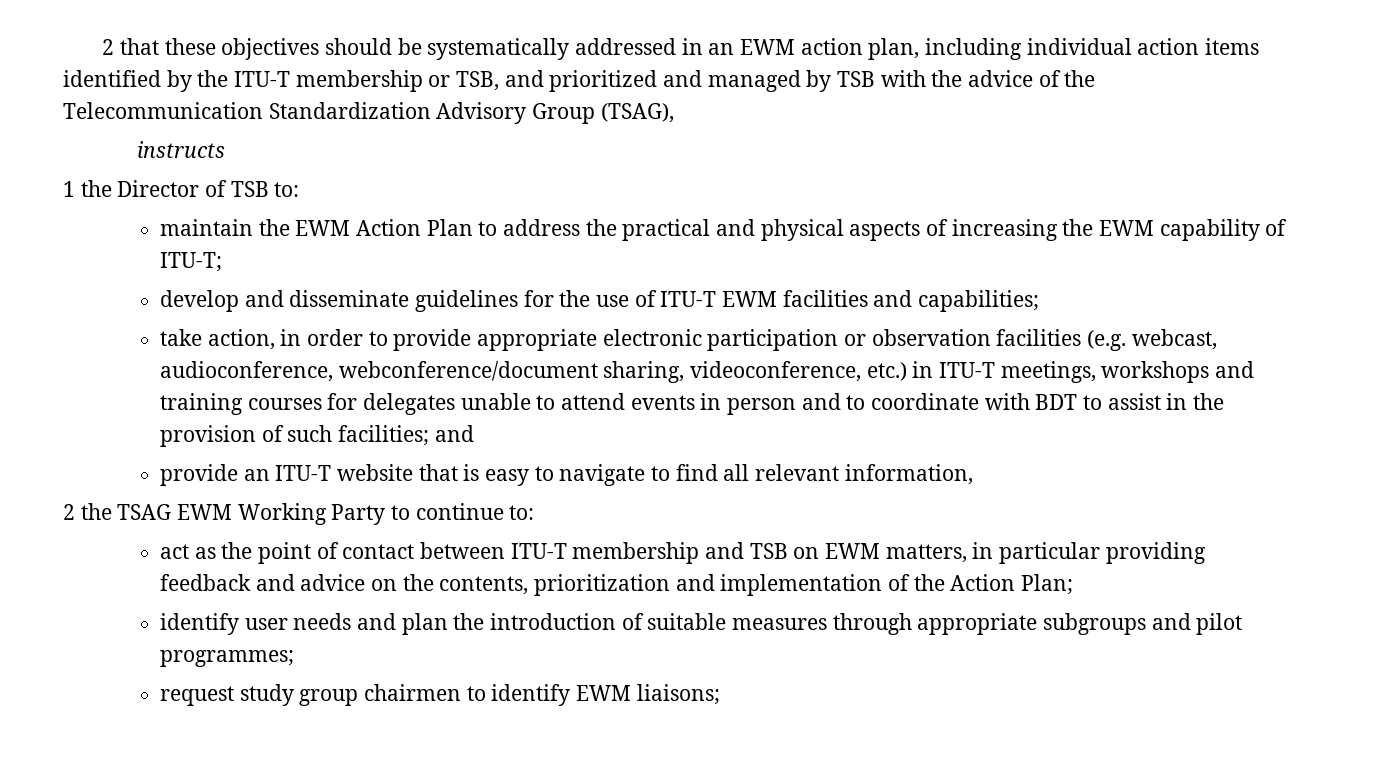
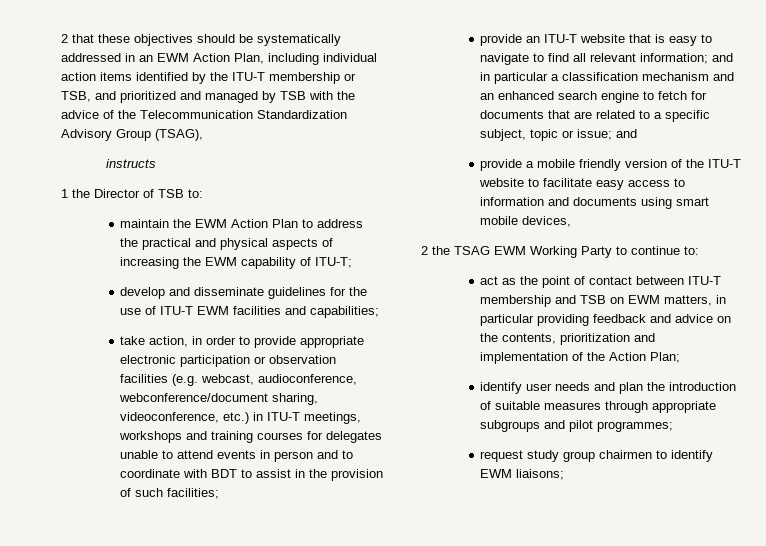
[800,38,920,60] action plan, -> [193,53,264,64] Action Plan,
[434,425,474,442] and -> (220, 493) none
[844,464,973,485] information, -> [640,53,734,64] [480,72,735,84] [480,91,708,103] [480,110,711,122] [480,129,638,141] [480,159,742,171] [479,178,686,190] [480,197,710,209] [480,216,572,227] information; and in particular a classification mechanism and an enhanced search engine to fetch for documents that are related to a specific subject, topic or issue; and // provide a mobile friendly version of the ITU-T website to facilitate easy access to information and documents using smart mobile devices,

